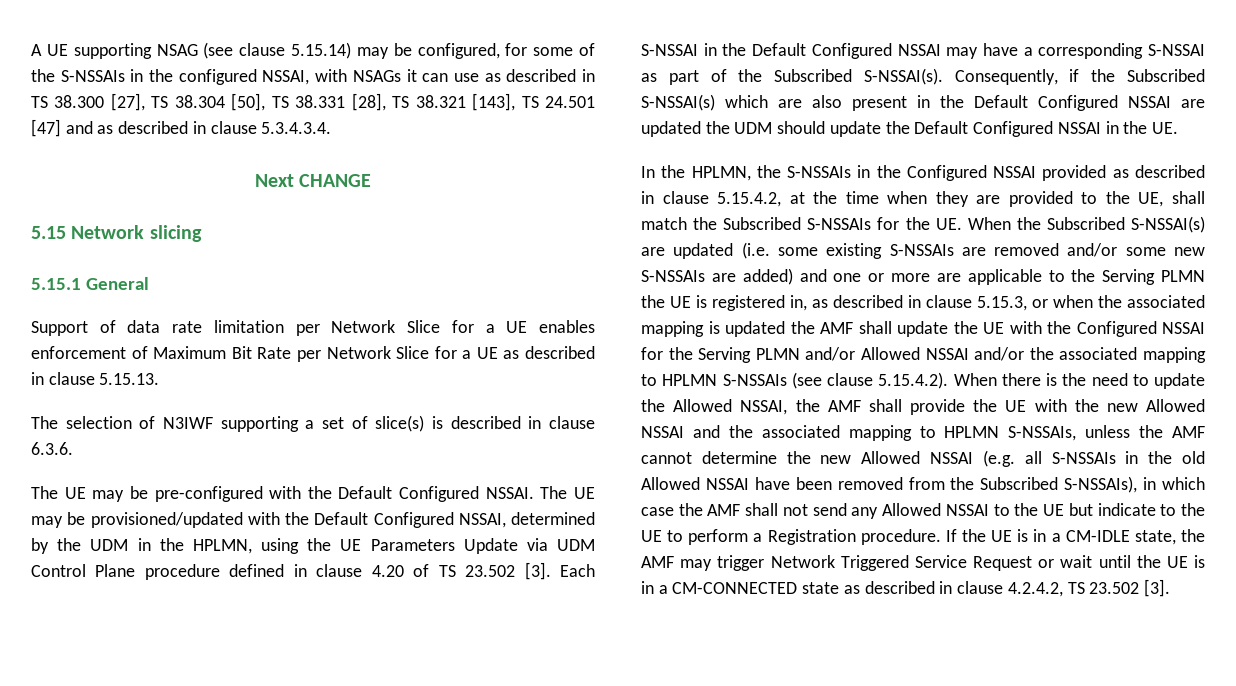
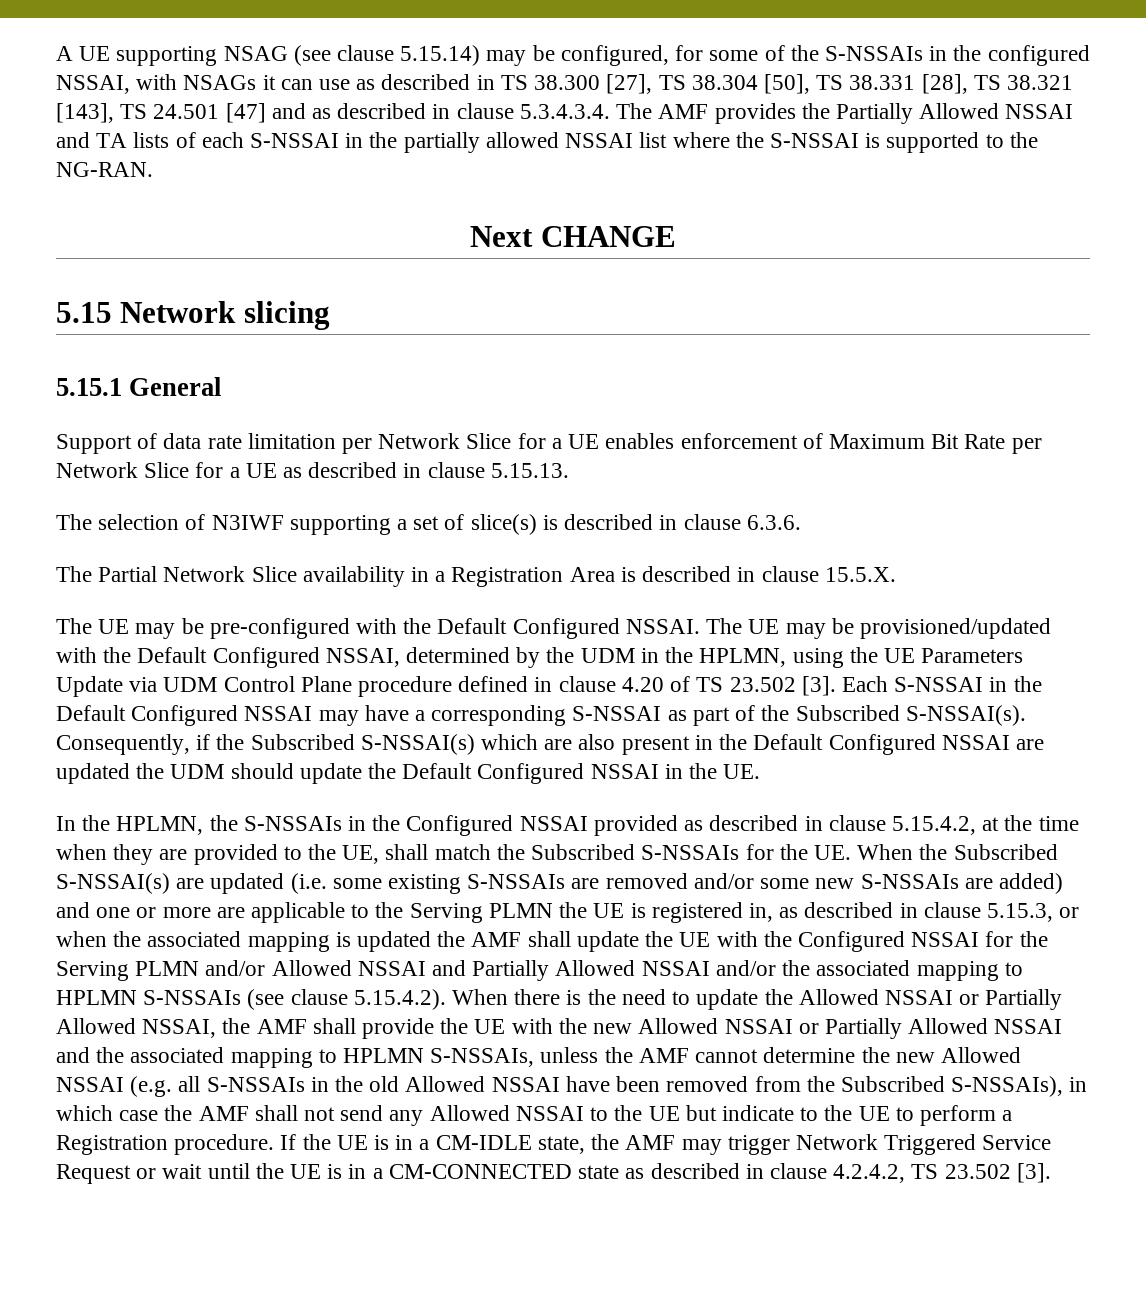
(332, 128) none -> [616,103,1074,124] [56,132,1038,153] [56,162,153,177] The AMF provides the Partially Allowed NSSAI and TA lists of each S-NSSAI in the partially allowed NSSAI list where the S-NSSAI is supported to the NG-RAN.
(73, 448) none -> [56,566,896,587] // The Partial Network Slice availability in a Registration Area is described in clause 15.5.X.
(969, 354) none -> [432,960,710,981] and Partially Allowed NSSAI
(733, 405) none -> [884,989,1063,1010] [56,1018,136,1034] NSSAI or Partially Allowed
(684, 432) none -> [798,1018,1063,1039] or Partially Allowed NSSAI

